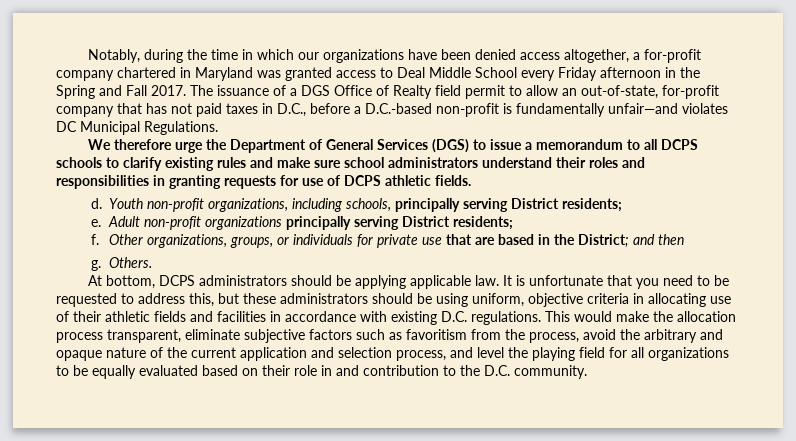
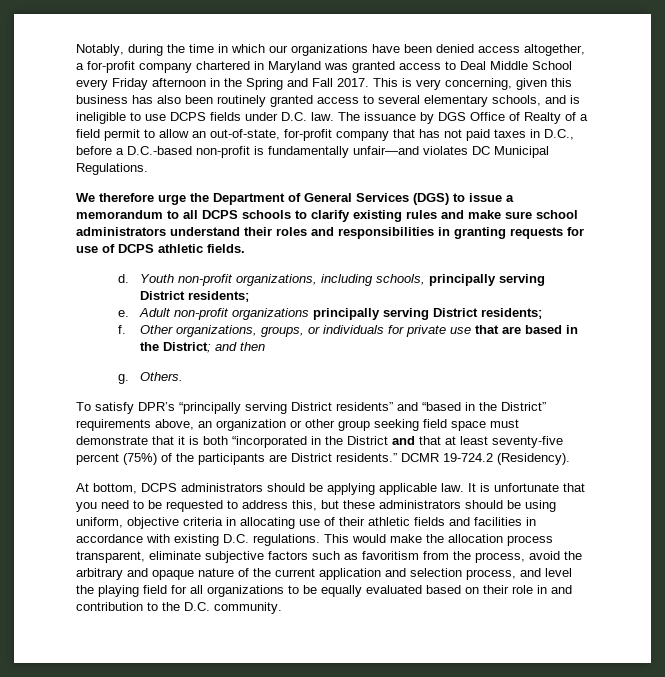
[190,85,297,96] The issuance of a -> [373,78,572,90] [76,95,580,107] [76,112,434,124] This is very concerning, given this business has also been routinely granted access to several elementary schools, and is ineligible to use DCPS fields under D.C. law. The issuance by
(432, 92) none -> [565,112,588,121] of a
(153, 262) none -> [76,402,546,414] [76,419,519,431] [76,436,563,448] [76,453,570,465] // To satisfy DPR’s “principally serving District residents” and “based in the District” requirements above, an organization or other group seeking field space must demonstrate that it is both “incorporated in the District and that at least seventy-five percent (75%) of the participants are District residents.” DCMR 19-724.2 (Residency).

